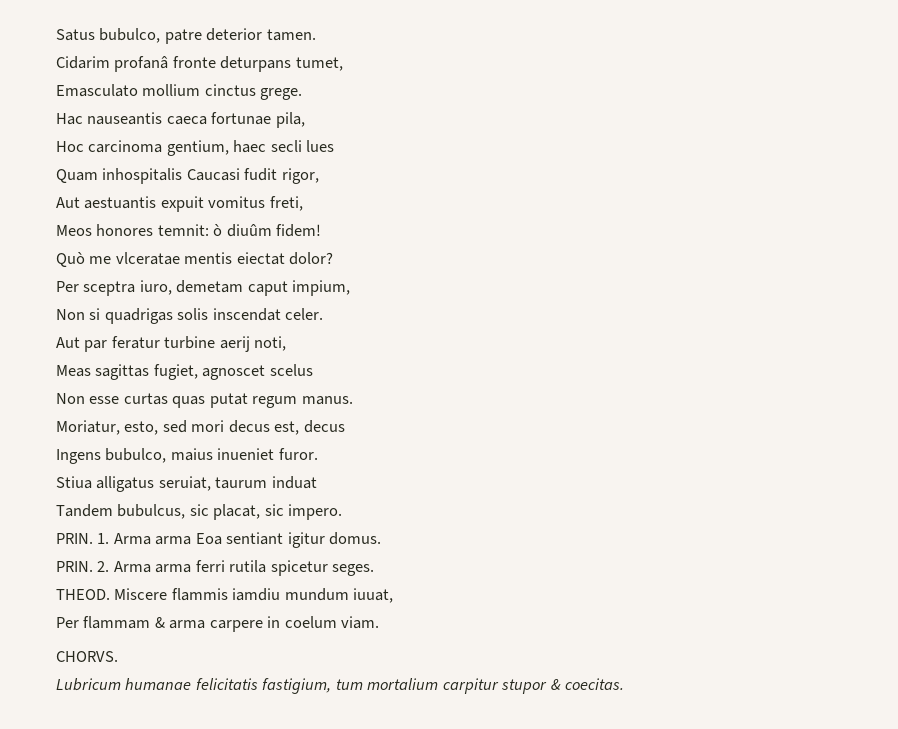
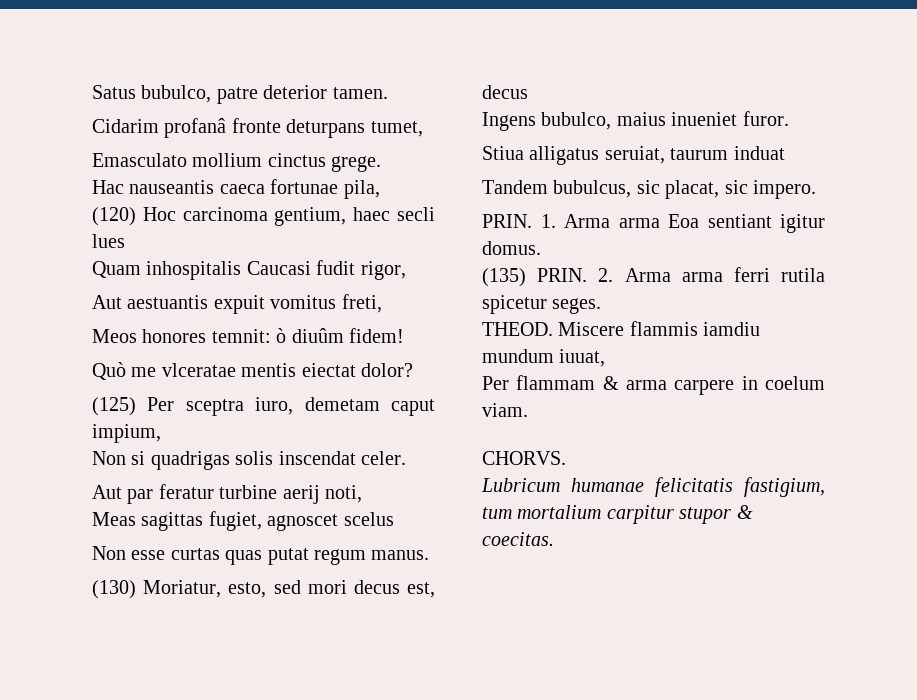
(305, 120) none -> [92,207,136,226] (120)
(334, 258) none -> [92,397,136,416] (125)
(353, 400) none -> [92,580,136,599] (130)
(382, 538) none -> [482,268,526,287] (135)

